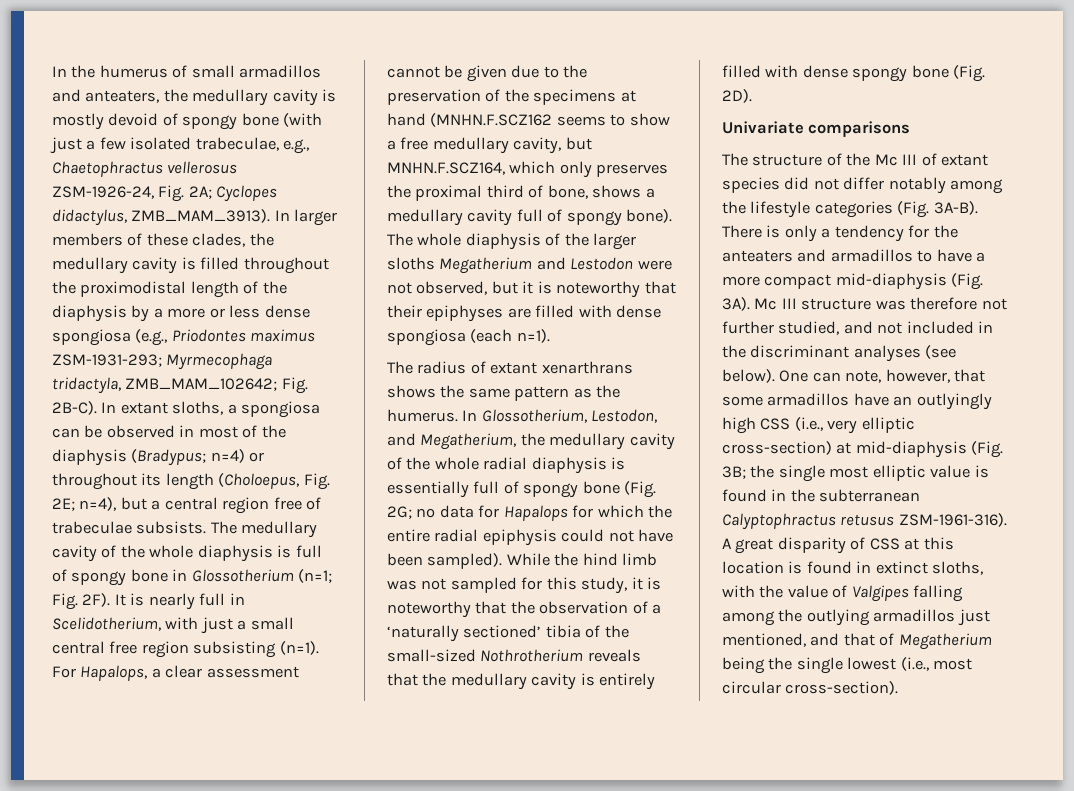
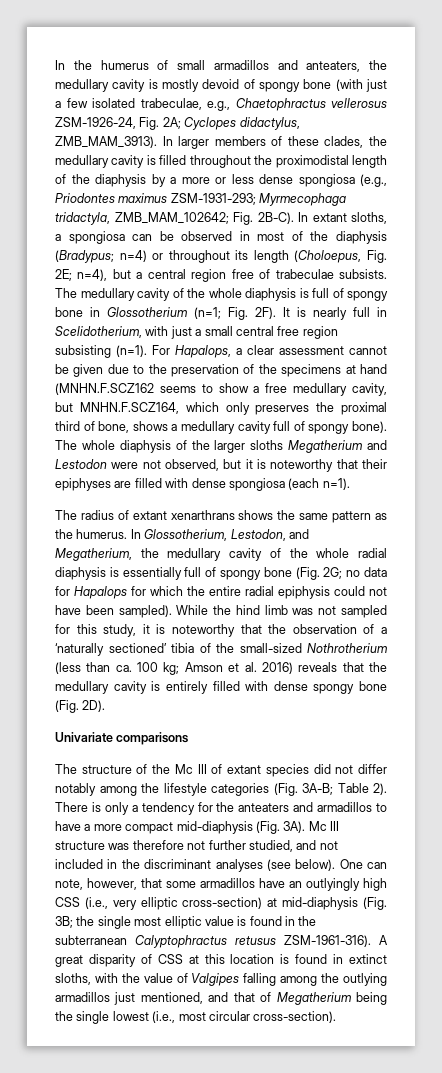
(584, 655) none -> [55,662,293,675] (less than ca. 100 kg; Amson et al. 2016)
[933,201,978,215] 3A-B). -> [302,783,387,795] 3A-B; Table 2).

